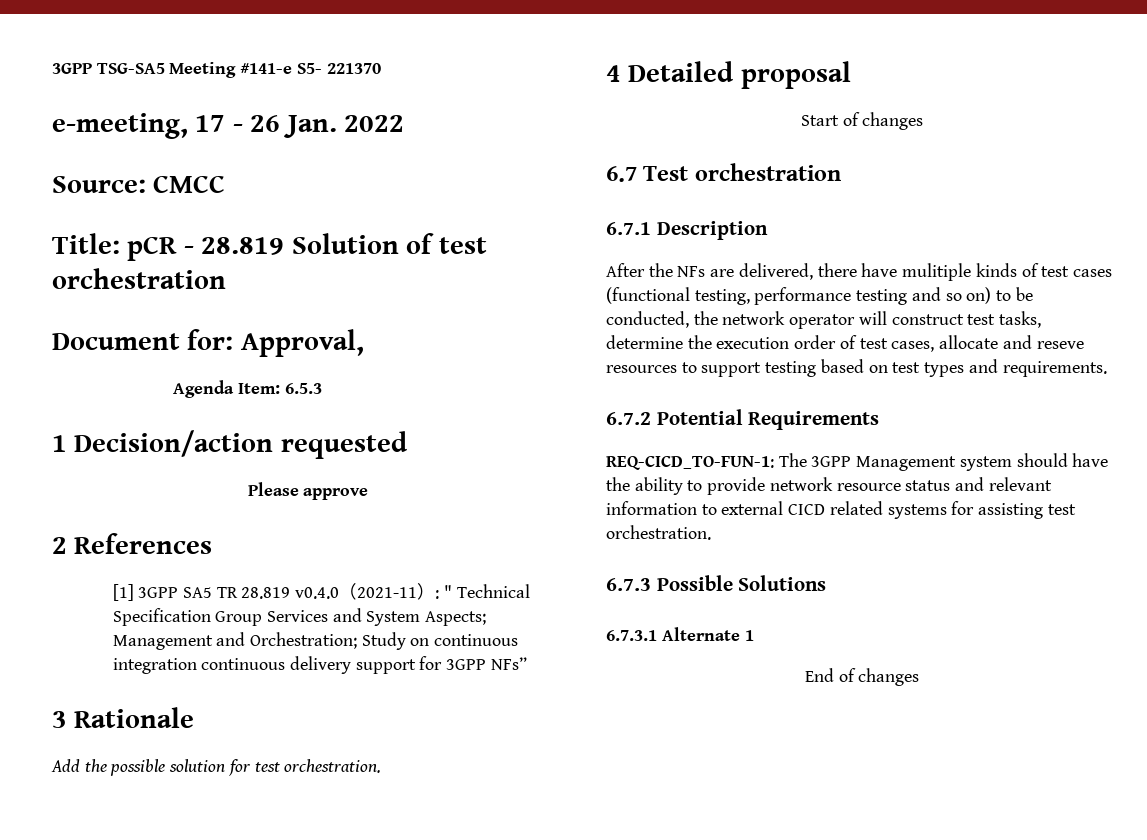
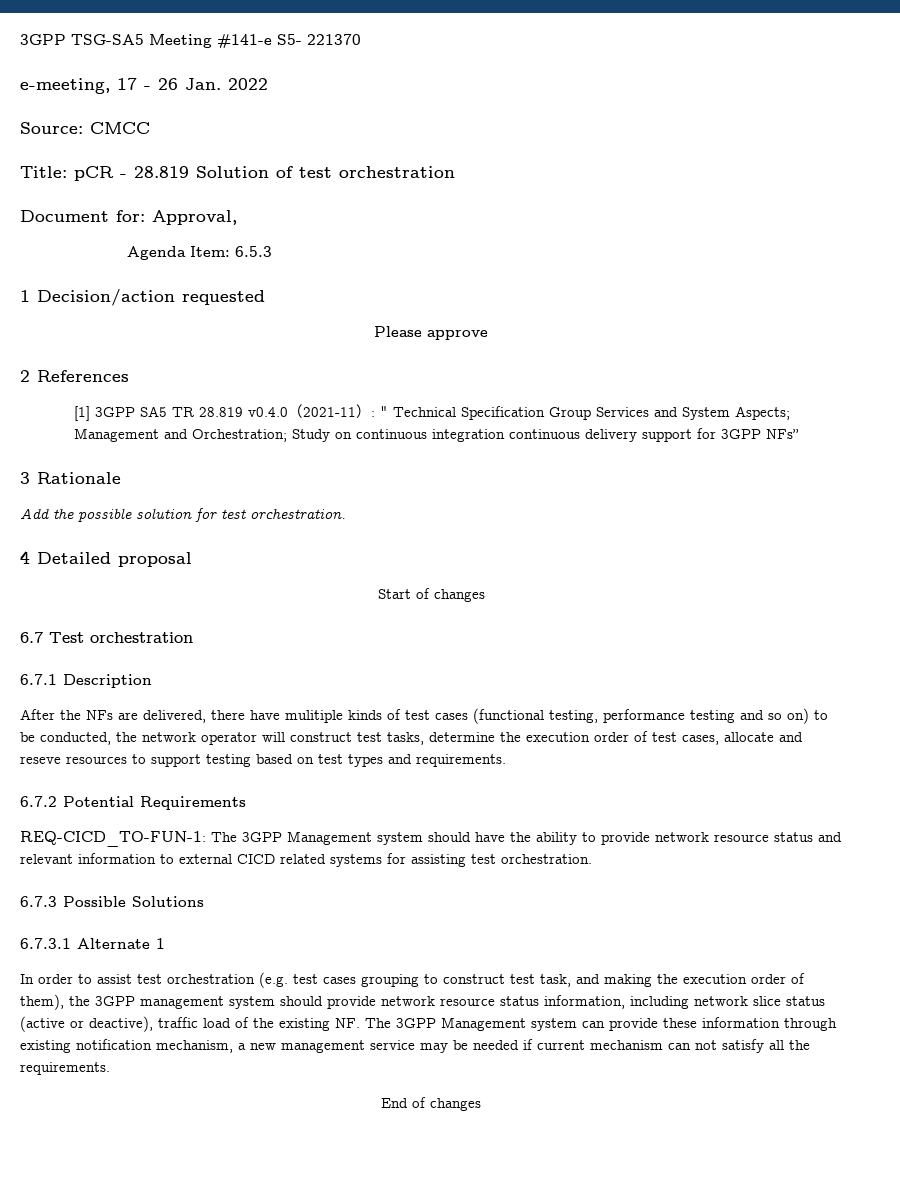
(754, 635) none -> [20,972,805,988] [20,994,825,1010] [20,1016,837,1032] [20,1039,810,1053] [20,1062,110,1075] // In order to assist test orchestration (e.g. test cases grouping to construct test task, and making the execution order of them), the 3GPP management system should provide network resource status information, including network slice status (active or deactive), traffic load of the existing NF. The 3GPP Management system can provide these information through existing notification mechanism, a new management service may be needed if current mechanism can not satisfy all the requirements.

